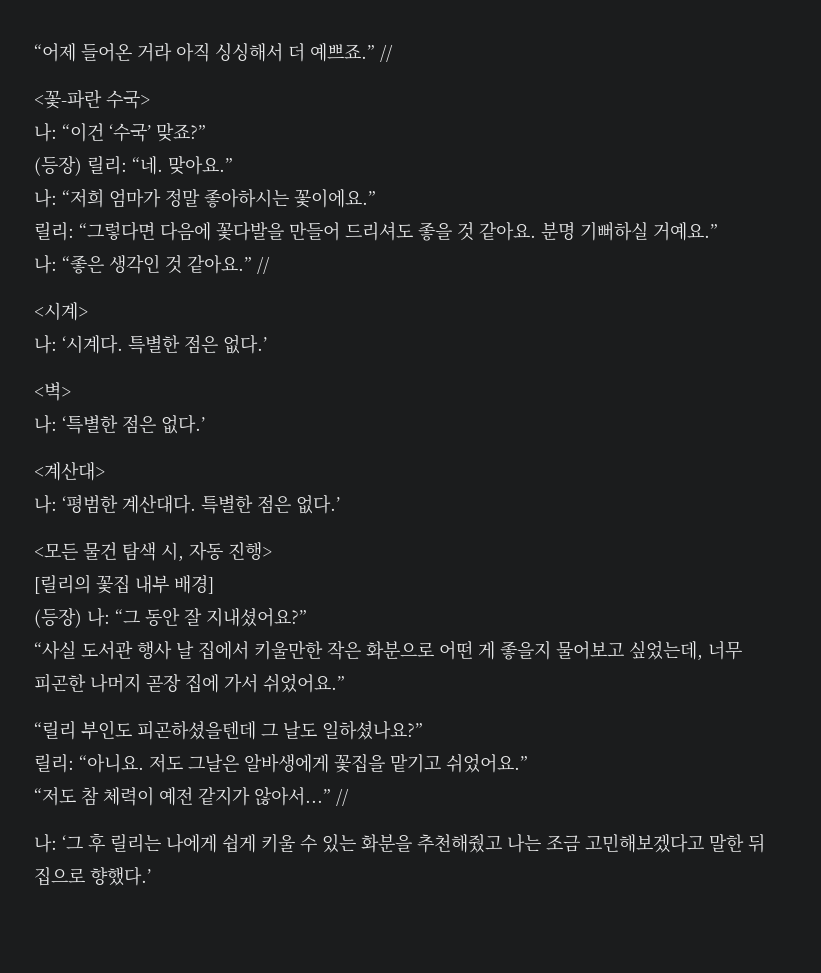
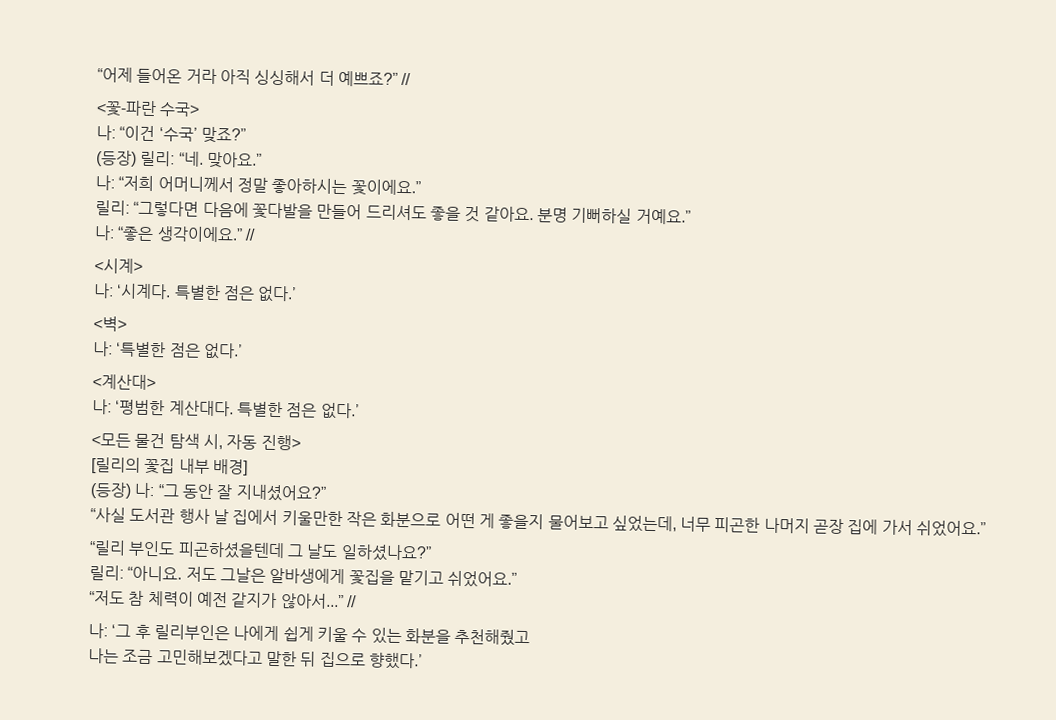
[310,43,375,62] 예쁘죠.” -> [337,70,398,87] 예쁘죠?”
[109,189,161,208] 엄마가 -> [157,176,234,193] 어머니께서
[109,254,252,274] 생각인 것 같아요.” -> [156,226,243,243] 생각이에요.”
[110,834,161,853] 릴리는 -> [153,624,230,641] 릴리부인은
(502, 843) none -> (531, 637) //

